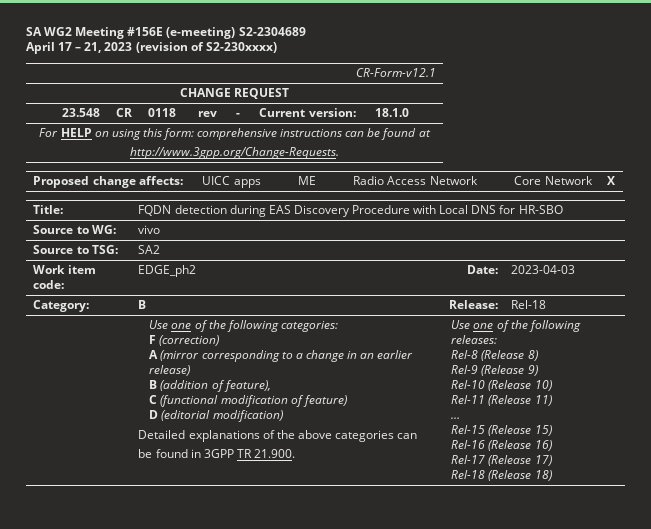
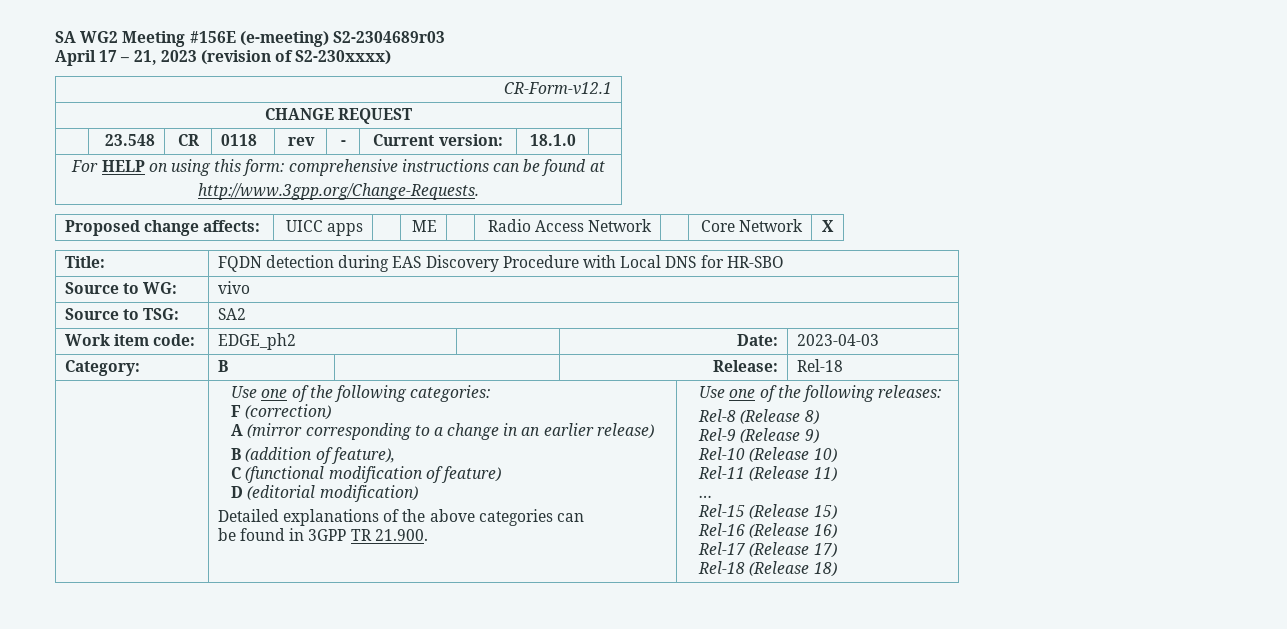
[238,27,306,36] S2-2304689 -> [332,31,445,43] S2-2304689r03

